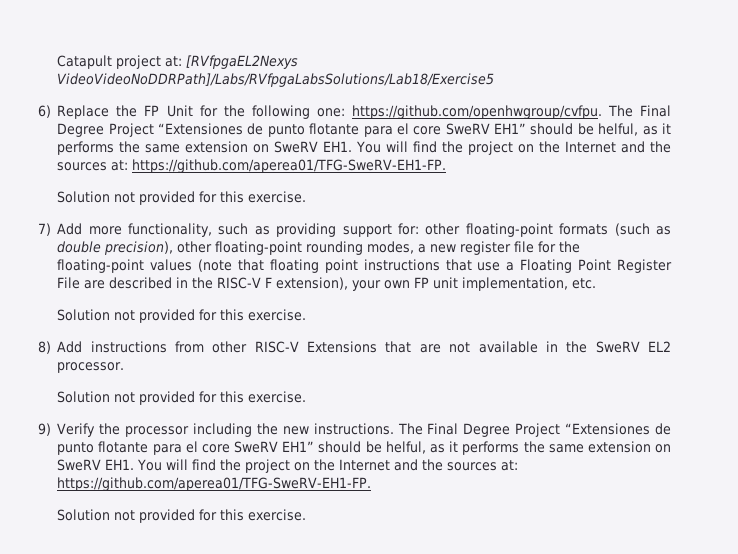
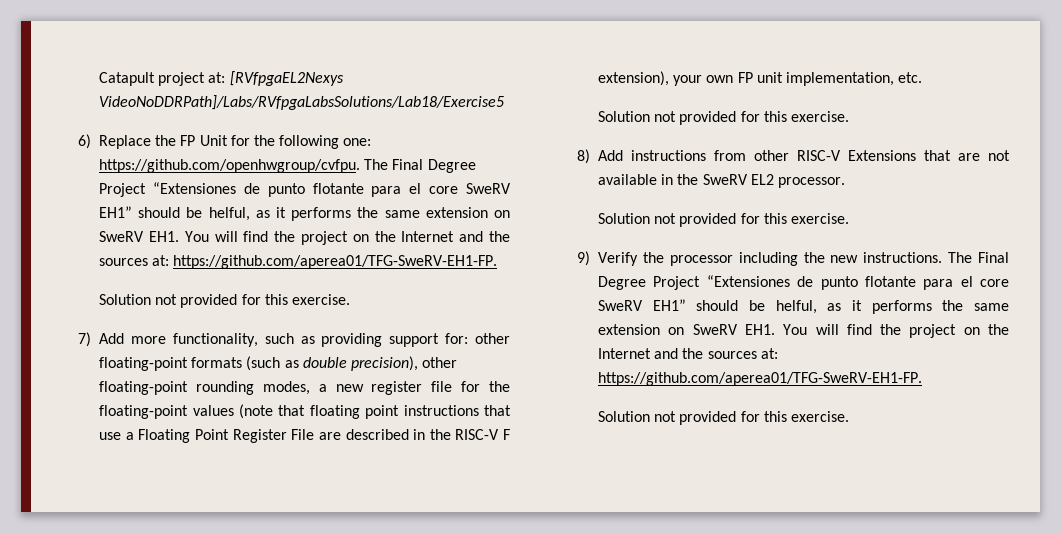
[57,73,495,87] VideoVideoNoDDRPath]/Labs/RVfpgaLabsSolutions/Lab18/Exercise5 -> [99,95,505,110] VideoNoDDRPath]/Labs/RVfpgaLabsSolutions/Lab18/Exercise5

